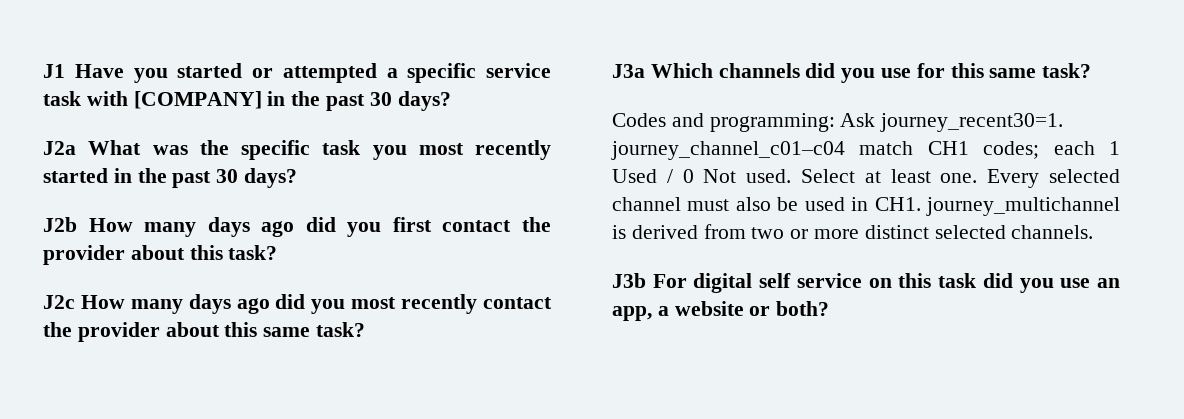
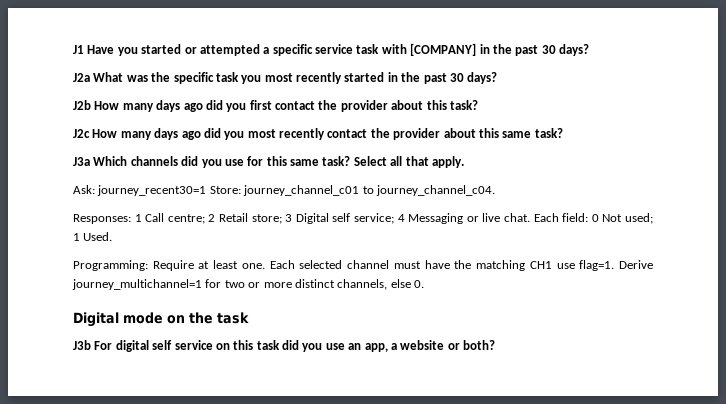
[612,113,1064,132] [611,141,1120,160] [612,169,855,183] // Codes and programming: Ask journey_recent30=1. journey_channel_c01–c04 match CH1 codes; each 1 Used / 0 Not used. Select -> [353,156,464,168] [73,185,495,196] [73,213,654,224] [73,232,113,241] [73,260,194,271] Select all that apply. // Ask: journey_recent30=1 Store: journey_channel_c01 to journey_channel_c04. // Responses: 1 Call centre; 2 Retail store; 3 Digital self service; 4 Messaging or live chat. Each field: 0 Not used; 1 Used. // Programming: Require
[987,169,1040,188] Every -> [269,260,295,269] Each
[735,197,1120,216] [612,224,1094,239] also be used in CH1. journey_multichannel is derived from two or more distinct selected channels. -> [424,260,654,271] [72,279,424,290] [73,312,249,327] have the matching CH1 use flag=1. Derive journey_multichannel=1 for two or more distinct channels, else 0. // Digital mode on the task

